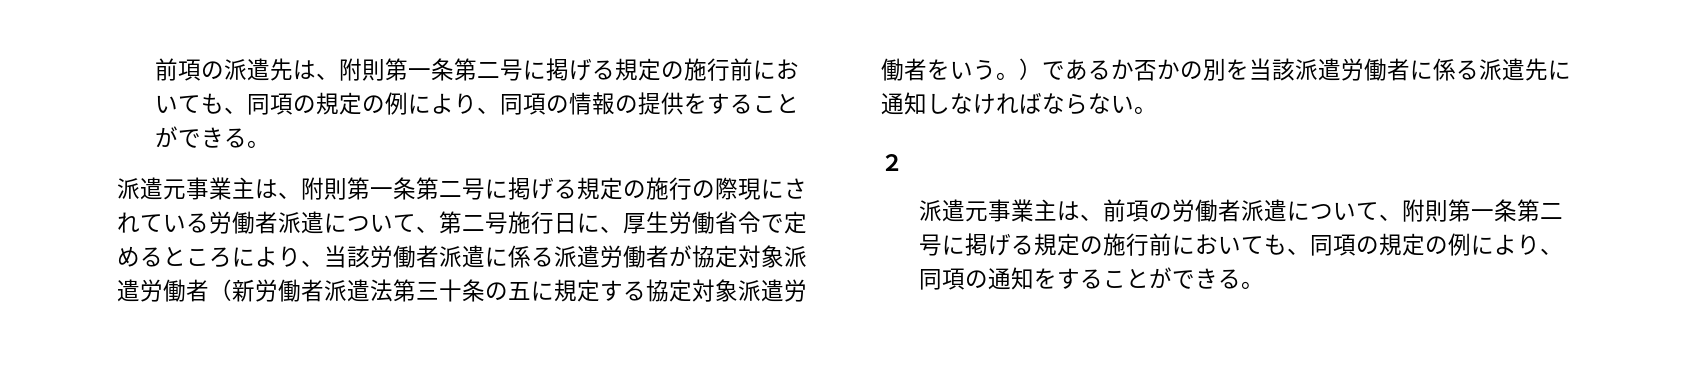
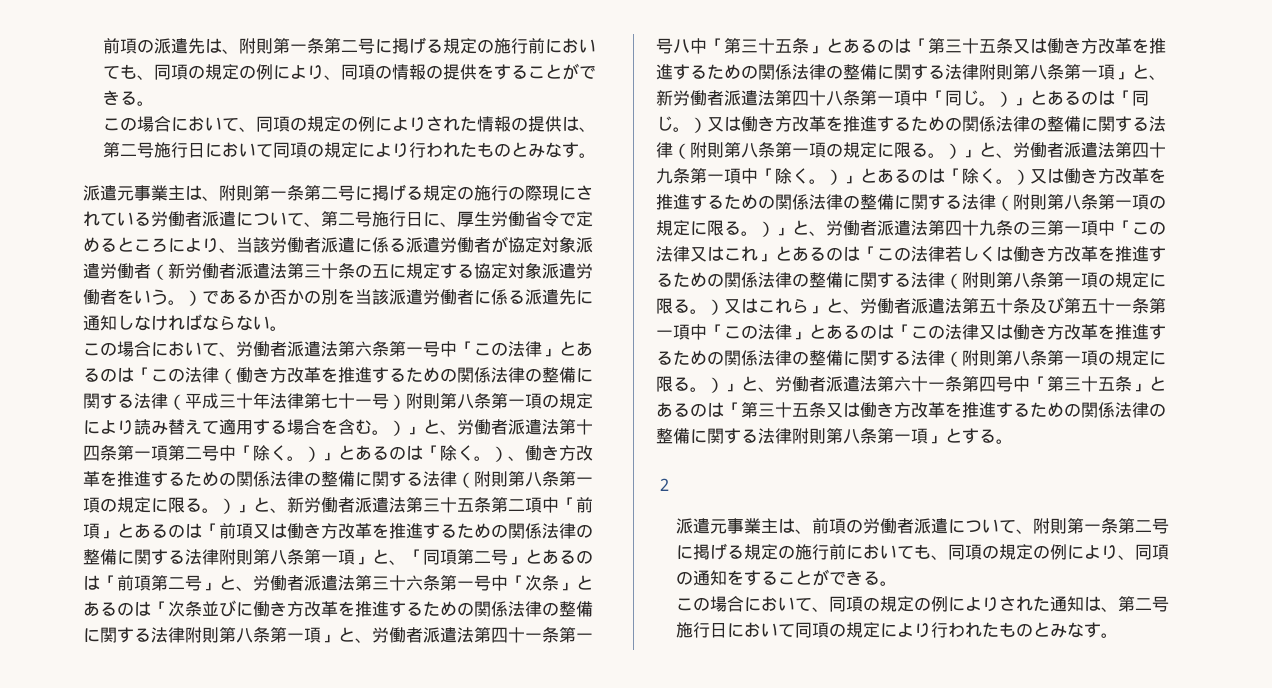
(270, 144) none -> [102,116,596,132] [102,142,596,158] // この場合において、同項の規定の例によりされた情報の提供は、第二号施行日において同項の規定により行われたものとみなす。
(1157, 110) none -> [83,341,593,357] [83,367,593,384] [83,392,593,410] [83,419,593,436] [83,445,593,462] [83,471,593,488] [83,497,593,514] [83,523,593,539] [83,549,593,565] [83,575,593,591] [83,600,593,617] [83,627,593,643] [656,38,1166,54] [656,64,1166,80] [656,90,1149,107] [656,116,1166,133] [656,142,1166,159] [656,168,1166,185] [656,194,1166,211] [656,220,1166,237] [656,246,1166,262] [656,272,1166,289] [656,297,1166,315] [656,324,1166,340] [656,350,1166,367] [656,376,1166,393] [656,402,1166,418] [656,428,1013,444] // この場合において、労働者派遣法第六条第一号中「この法律」とあるのは「この法律（働き方改革を推進するための関係法律の整備に関する法律（平成三十年法律第七十一号）附則第八条第一項の規定により読み替えて適用する場合を含む。）」と、労働者派遣法第十四条第一項第二号中「除く。）」とあるのは「除く。）、働き方改革を推進するための関係法律の整備に関する法律（附則第八条第一項の規定に限る。）」と、新労働者派遣法第三十五条第二項中「前項」とあるのは「前項又は働き方改革を推進するための関係法律の整備に関する法律附則第八条第一項」と、「同項第二号」とあるのは「前項第二号」と、労働者派遣法第三十六条第一号中「次条」とあるのは「次条並びに働き方改革を推進するための関係法律の整備に関する法律附則第八条第一項」と、労働者派遣法第四十一条第一号ハ中「第三十五条」とあるのは「第三十五条又は働き方改革を推進するための関係法律の整備に関する法律附則第八条第一項」と、新労働者派遣法第四十八条第一項中「同じ。）」とあるのは「同じ。）又は働き方改革を推進するための関係法律の整備に関する法律（附則第八条第一項の規定に限る。）」と、労働者派遣法第四十九条第一項中「除く。）」とあるのは「除く。）又は働き方改革を推進するための関係法律の整備に関する法律（附則第八条第一項の規定に限る。）」と、労働者派遣法第四十九条の三第一項中「この法律又はこれ」とあるのは「この法律若しくは働き方改革を推進するための関係法律の整備に関する法律（附則第八条第一項の規定に限る。）又はこれら」と、労働者派遣法第五十条及び第五十一条第一項中「この法律」とあるのは「この法律又は働き方改革を推進するための関係法律の整備に関する法律（附則第八条第一項の規定に限る。）」と、労働者派遣法第六十一条第四号中「第三十五条」とあるのは「第三十五条又は働き方改革を推進するための関係法律の整備に関する法律附則第八条第一項」とする。
(1264, 285) none -> [675,596,1169,612] [675,622,1118,638] // この場合において、同項の規定の例によりされた通知は、第二号施行日において同項の規定により行われたものとみなす。

